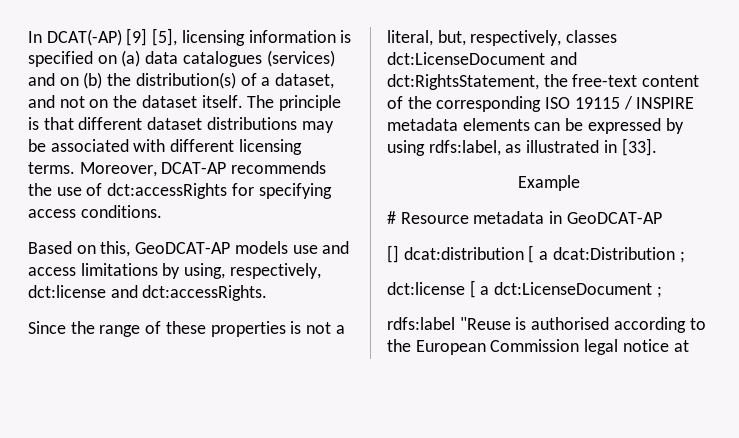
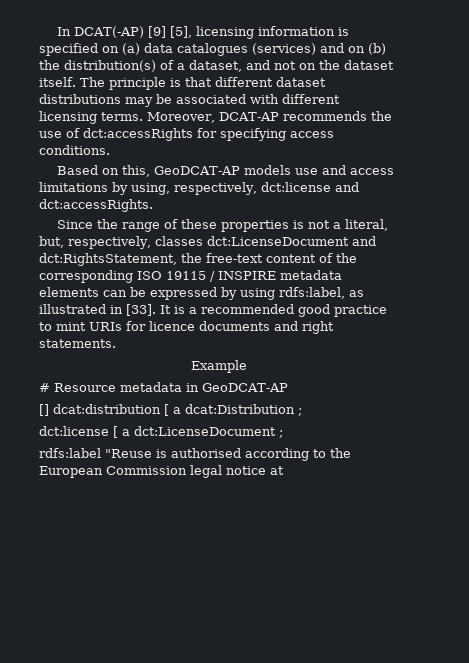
(657, 147) none -> [160,304,387,317] [39,321,334,334] [39,339,116,348] It is a recommended good practice to mint URIs for licence documents and right statements.

